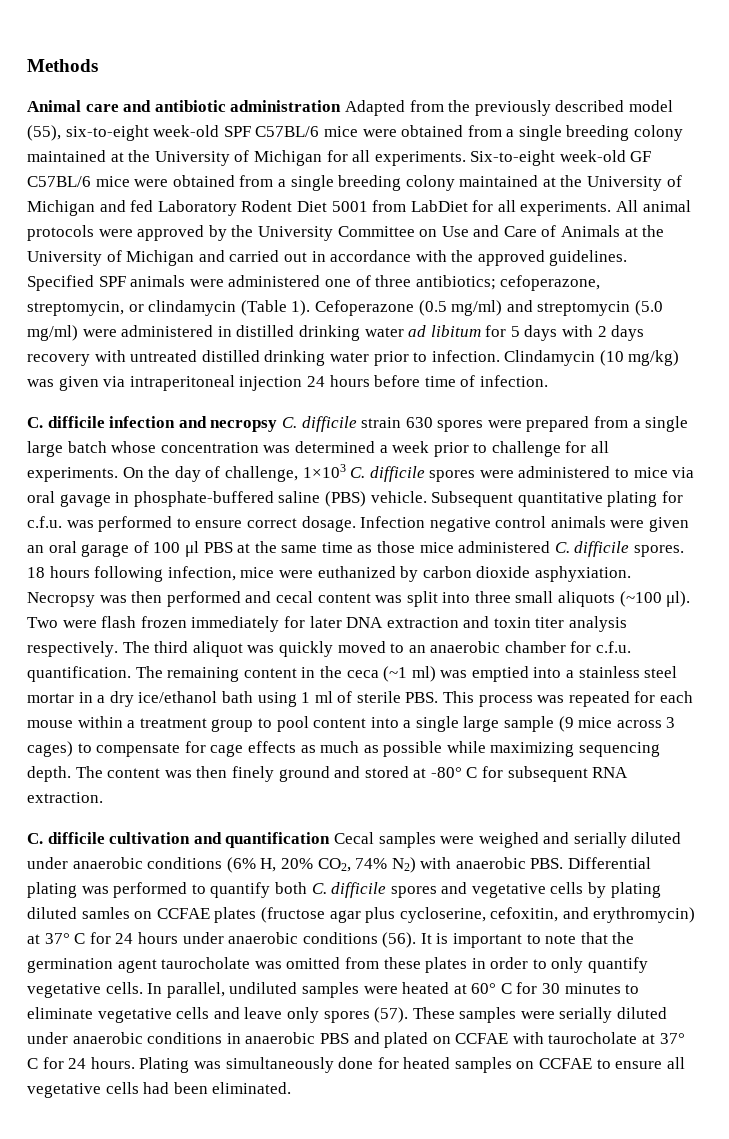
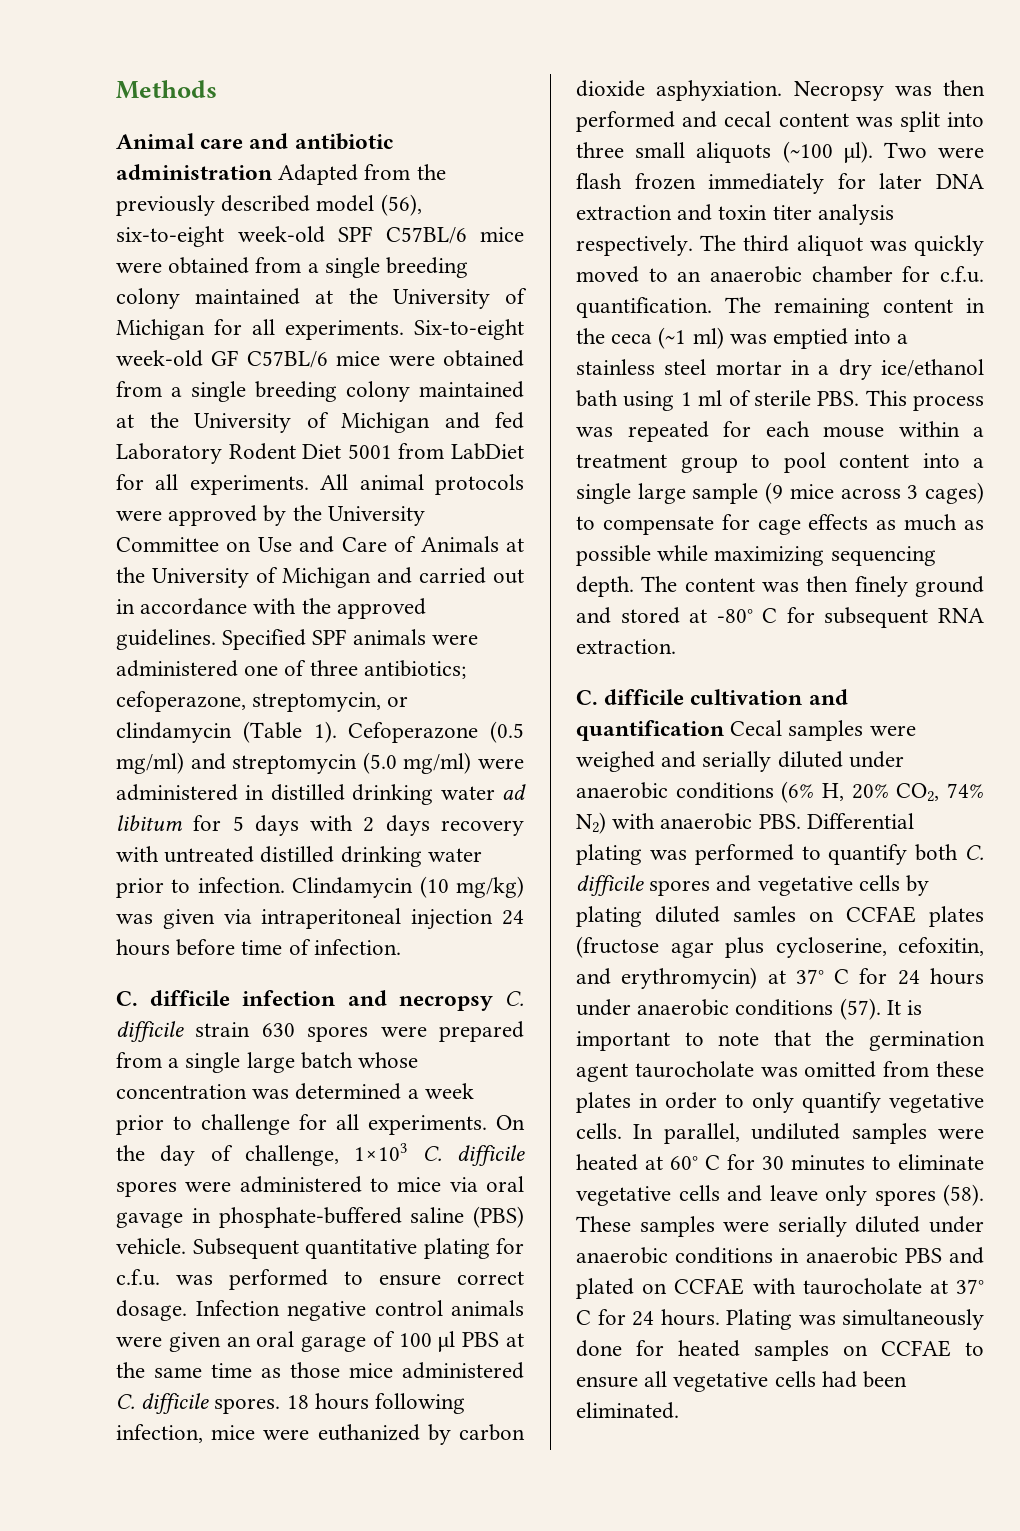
[27,125,61,141] (55), -> [380,194,422,216] (56),
[382,932,417,948] (56). -> [839,998,881,1020] (57).
[374,1007,409,1023] (57). -> [943,1184,984,1206] (58).

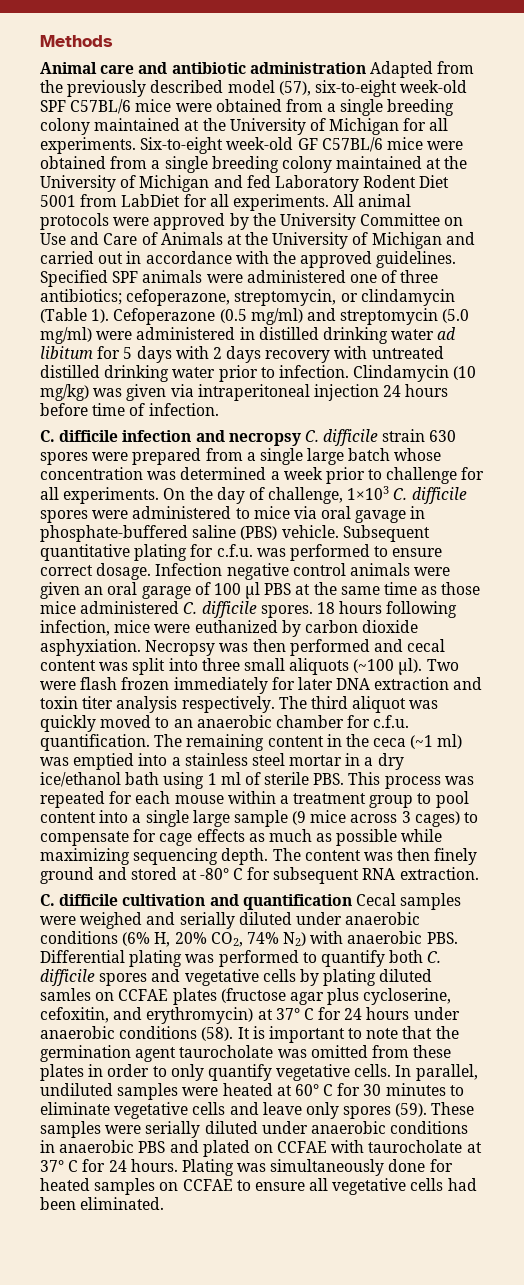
[380,194,422,216] (56), -> [278,81,311,96] (57),
[839,998,881,1020] (57). -> [201,1027,234,1041] (58).
[943,1184,984,1206] (58). -> [395,1103,428,1117] (59).

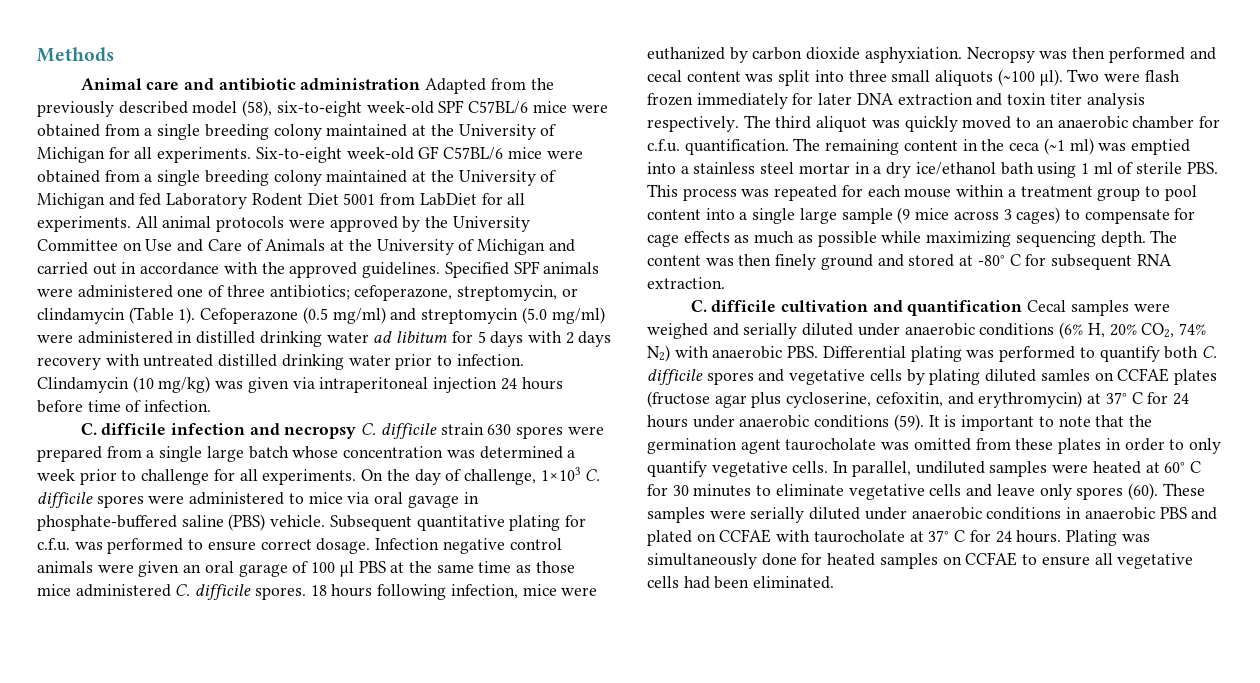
[278,81,311,96] (57), -> [242,100,273,117] (58),
[201,1027,234,1041] (58). -> [893,414,924,431] (59).
[395,1103,428,1117] (59). -> [1127,483,1158,500] (60).

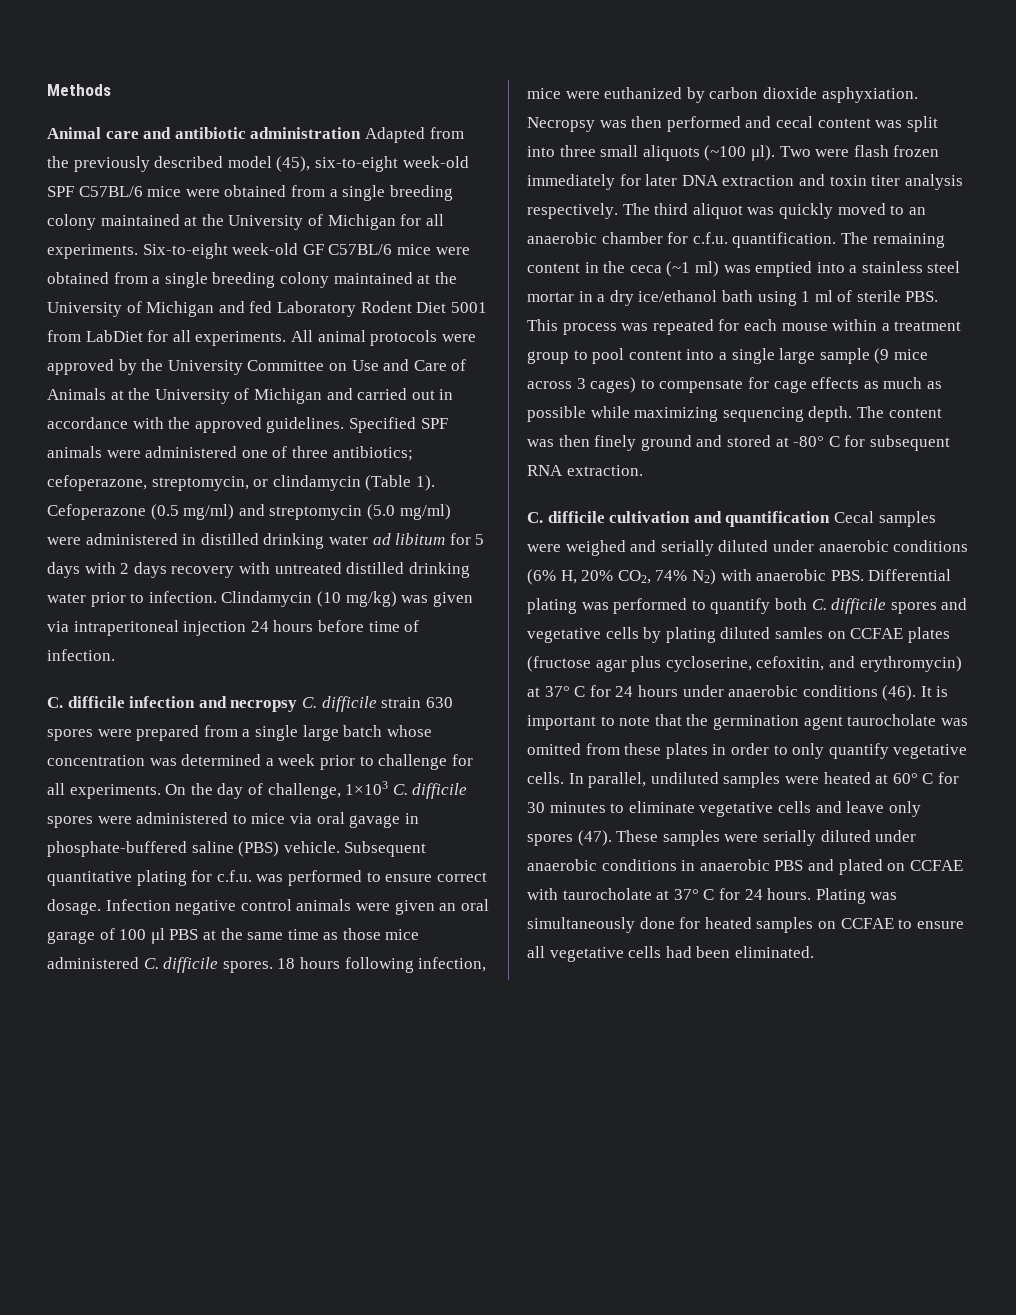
[242,100,273,117] (58), -> [276,156,311,172] (45),
[893,414,924,431] (59). -> [882,685,917,701] (46).
[1127,483,1158,500] (60). -> [577,830,612,846] (47).

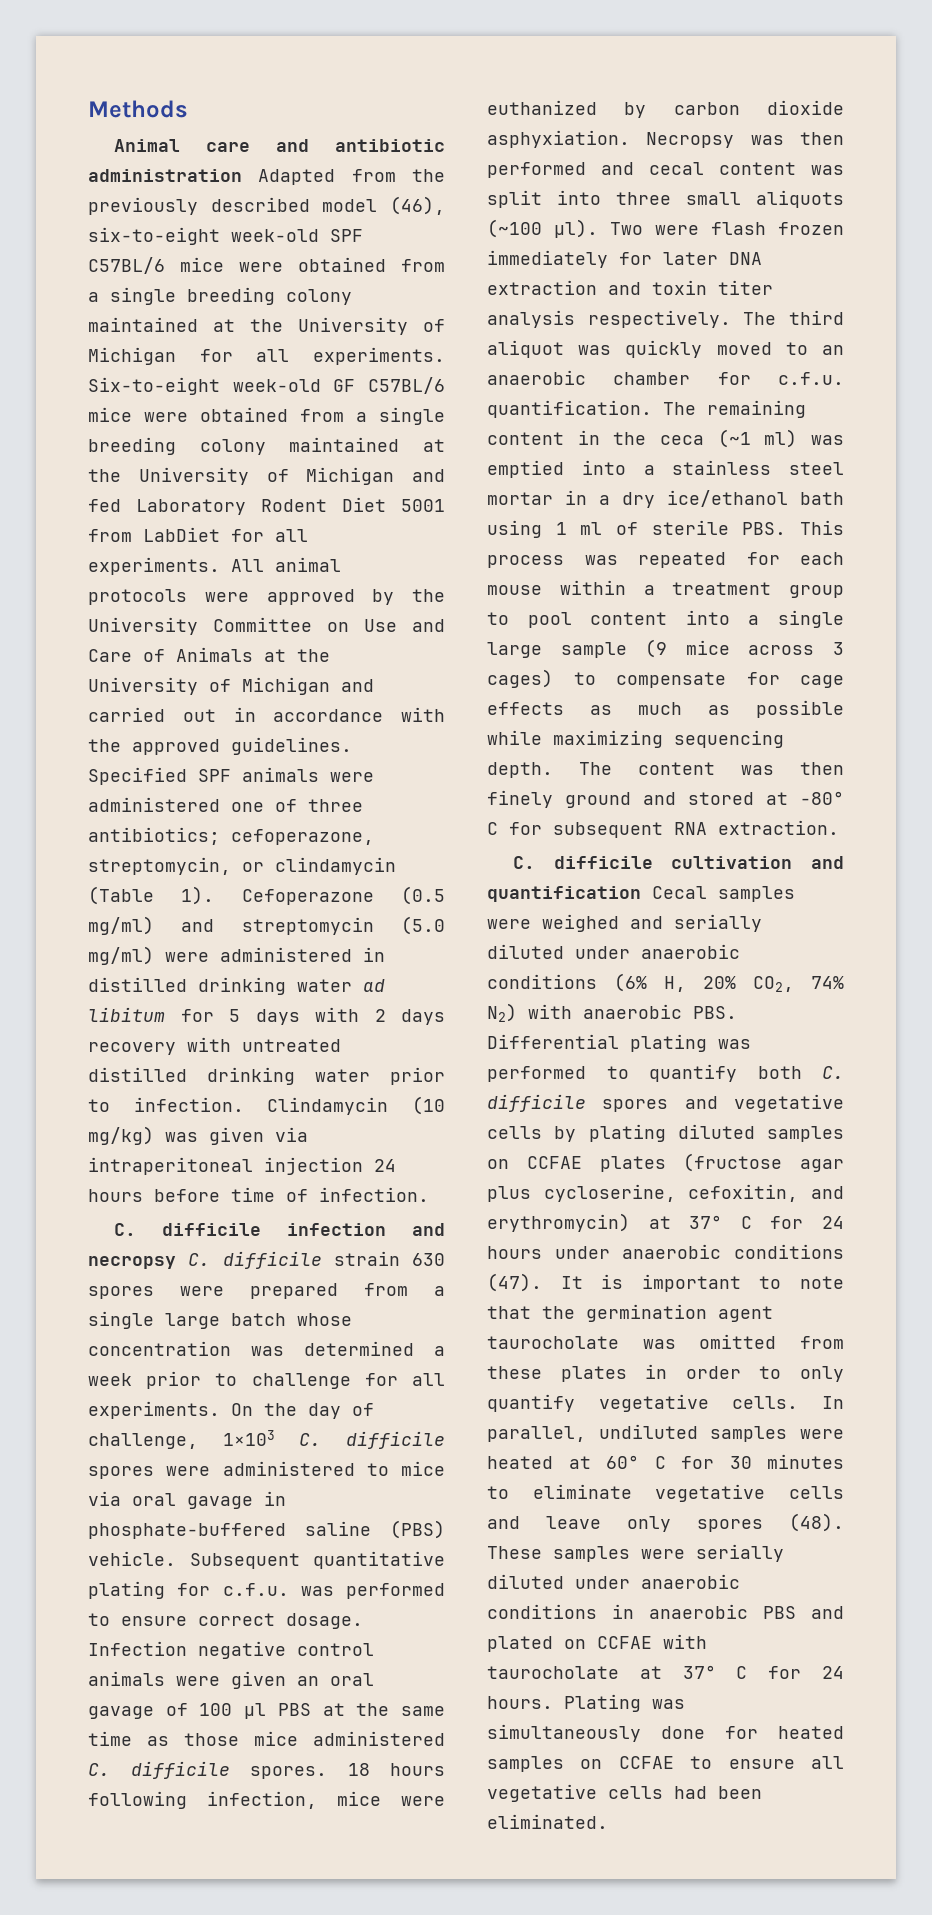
[276,156,311,172] (45), -> [390,196,446,215] (46),
[47,931,95,944] garage -> [88,1706,154,1719] gavage
[774,627,823,639] samles -> [767,1126,844,1142] samples
[882,685,917,701] (46). -> [487,1273,542,1292] (47).
[577,830,612,846] (47). -> [789,1513,844,1532] (48).

